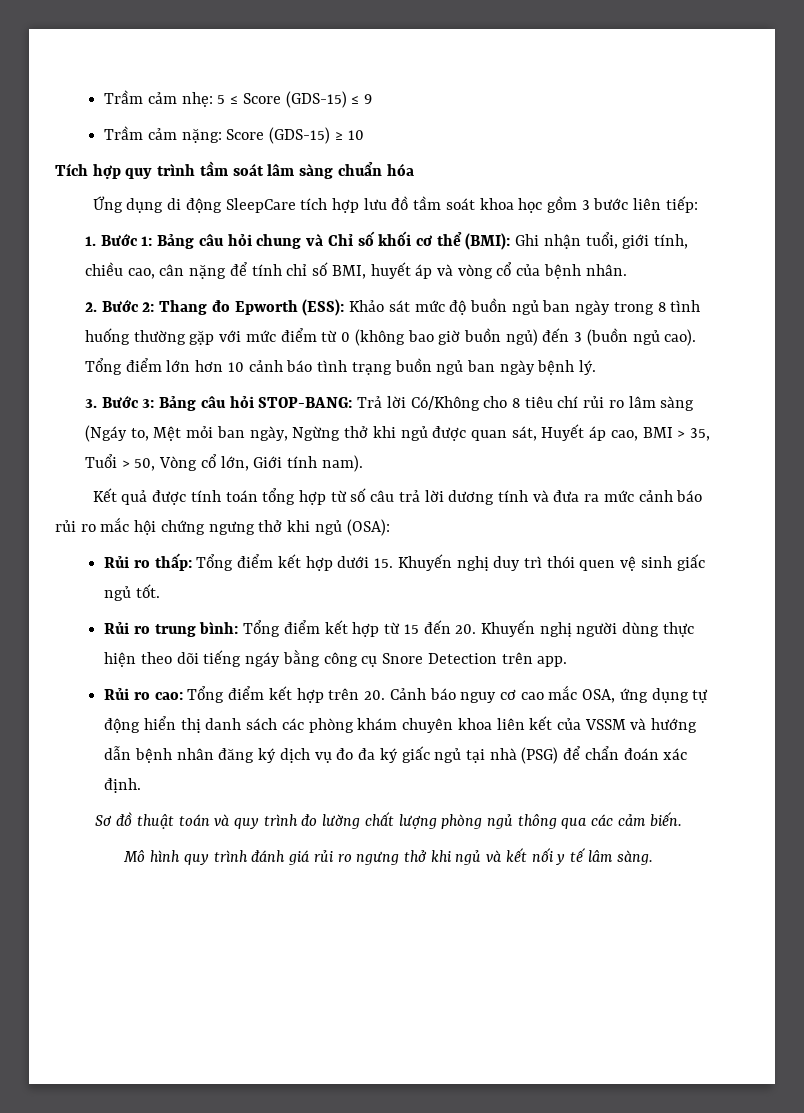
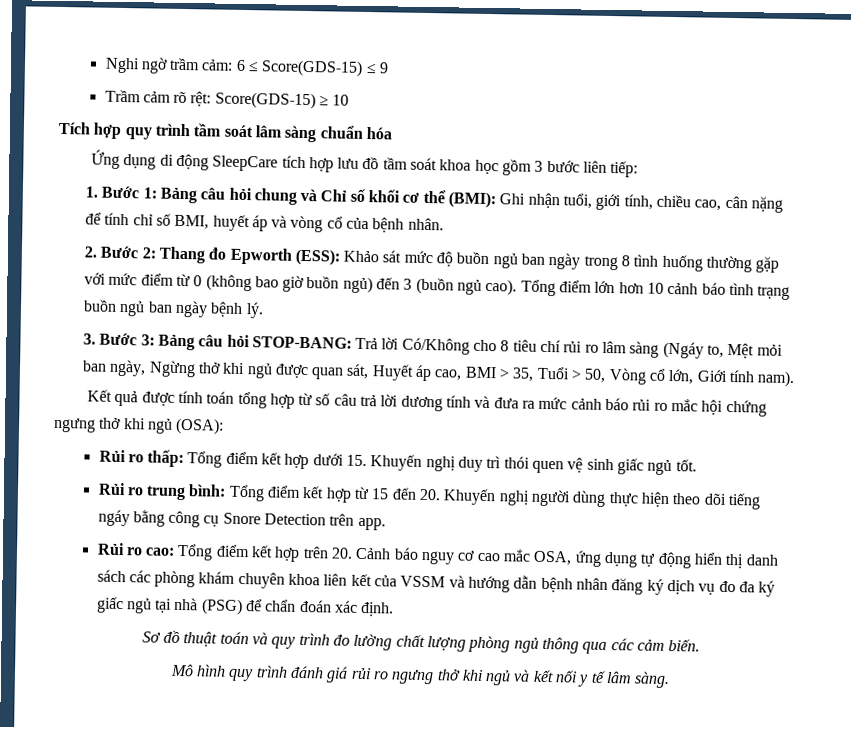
[104,90,347,108] Trầm cảm nhẹ: 5 ≤ Score (GDS-15) -> [104,57,364,77] Nghi ngờ trầm cảm: 6 ≤ Score(GDS-15)
[181,127,331,144] nặng: Score (GDS-15) -> [173,91,316,110] rõ rệt: Score(GDS-15)

